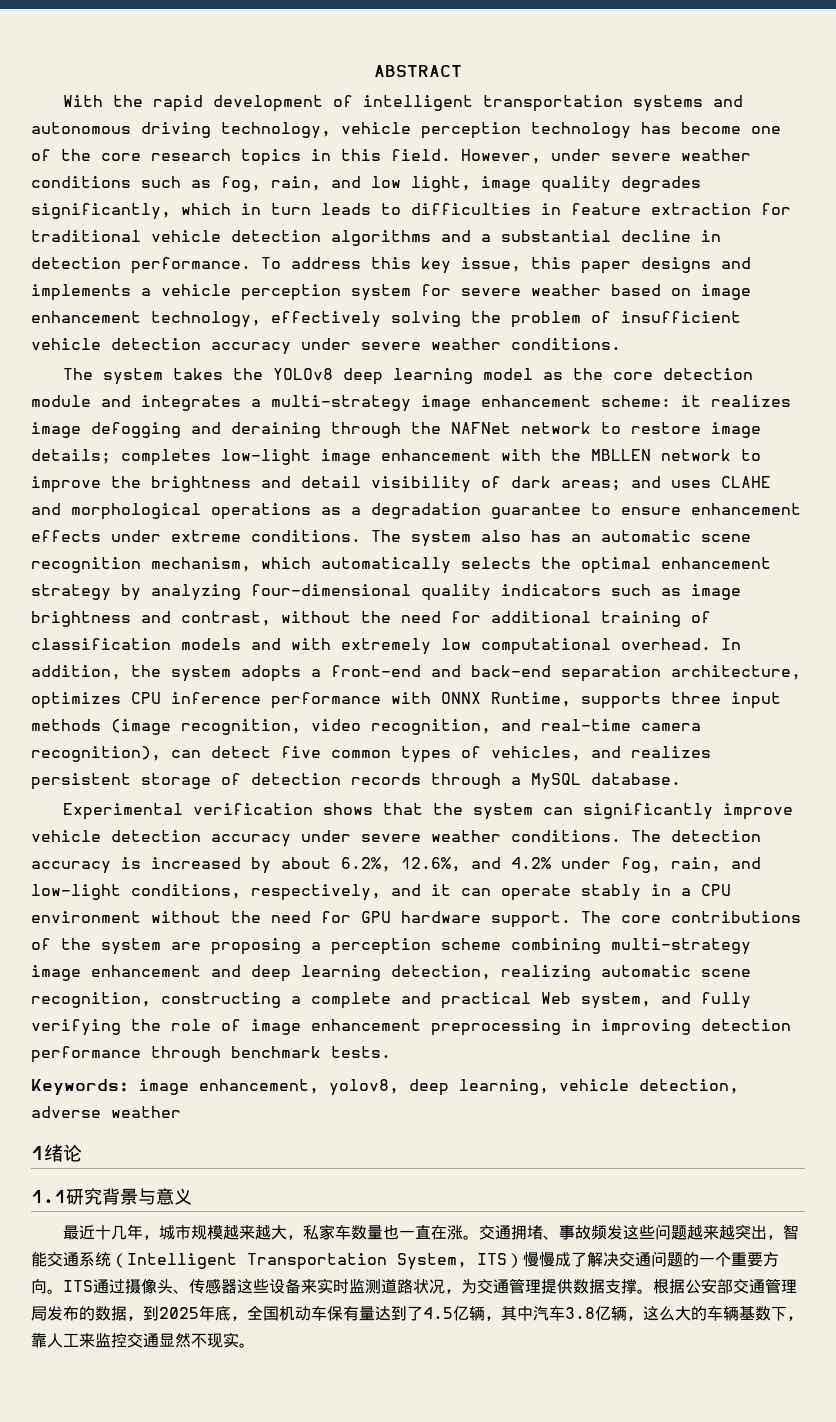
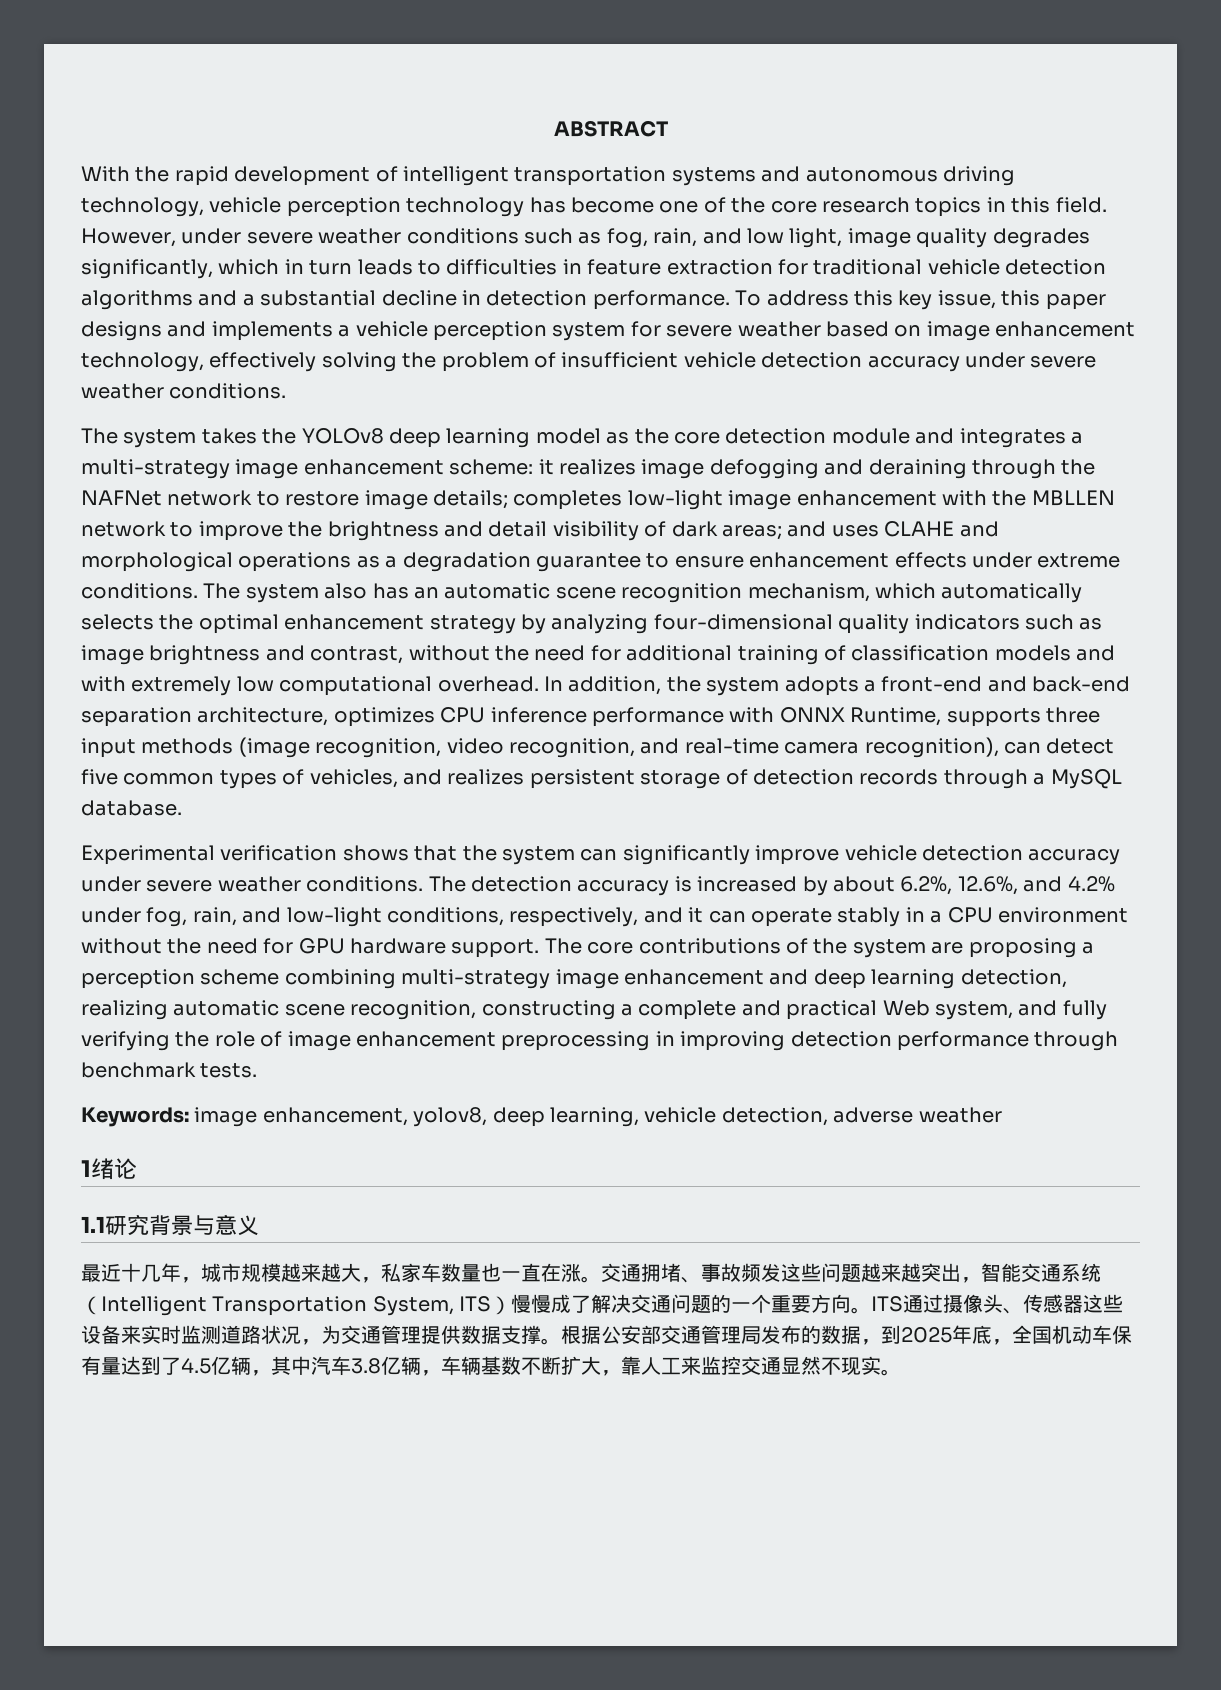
[643,1306,787,1321] 这么大的车辆基数下 -> [441,1356,601,1376] 车辆基数不断扩大

